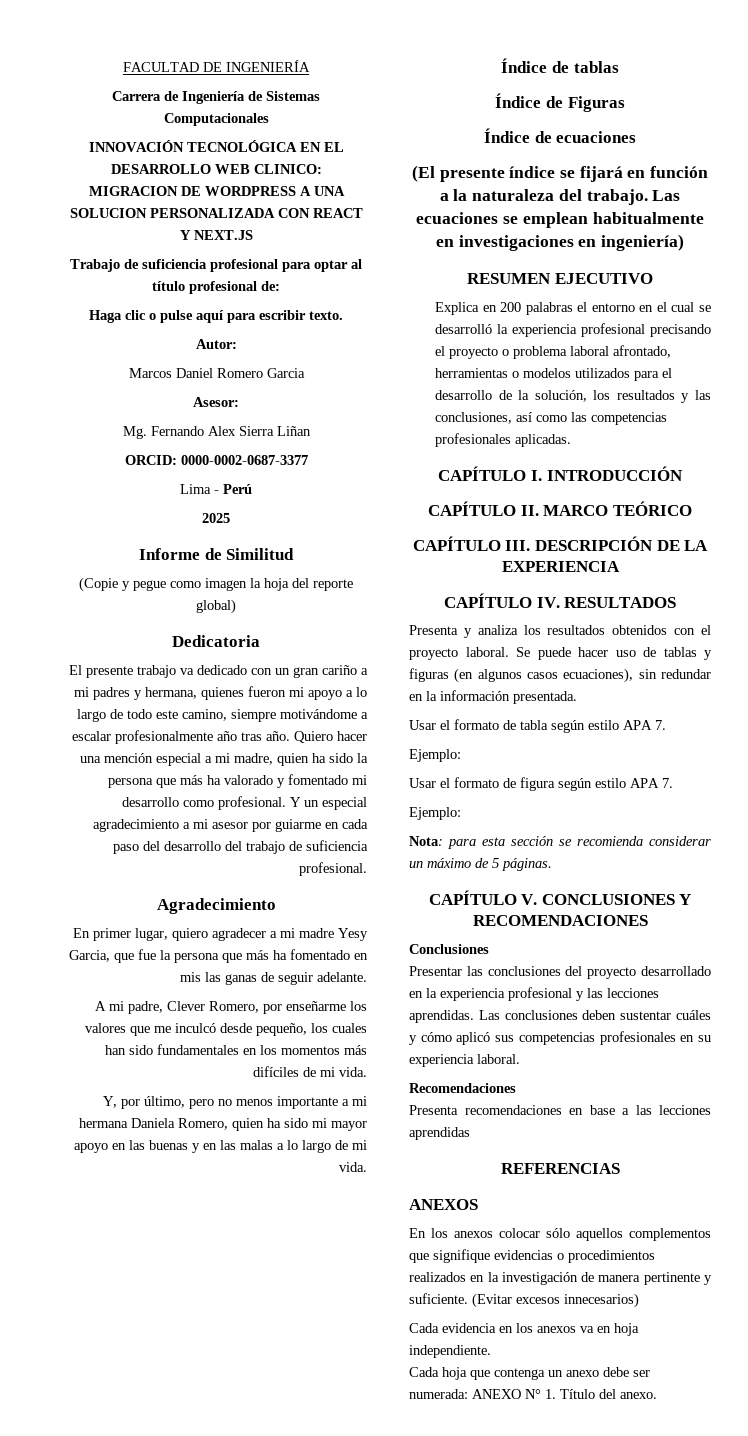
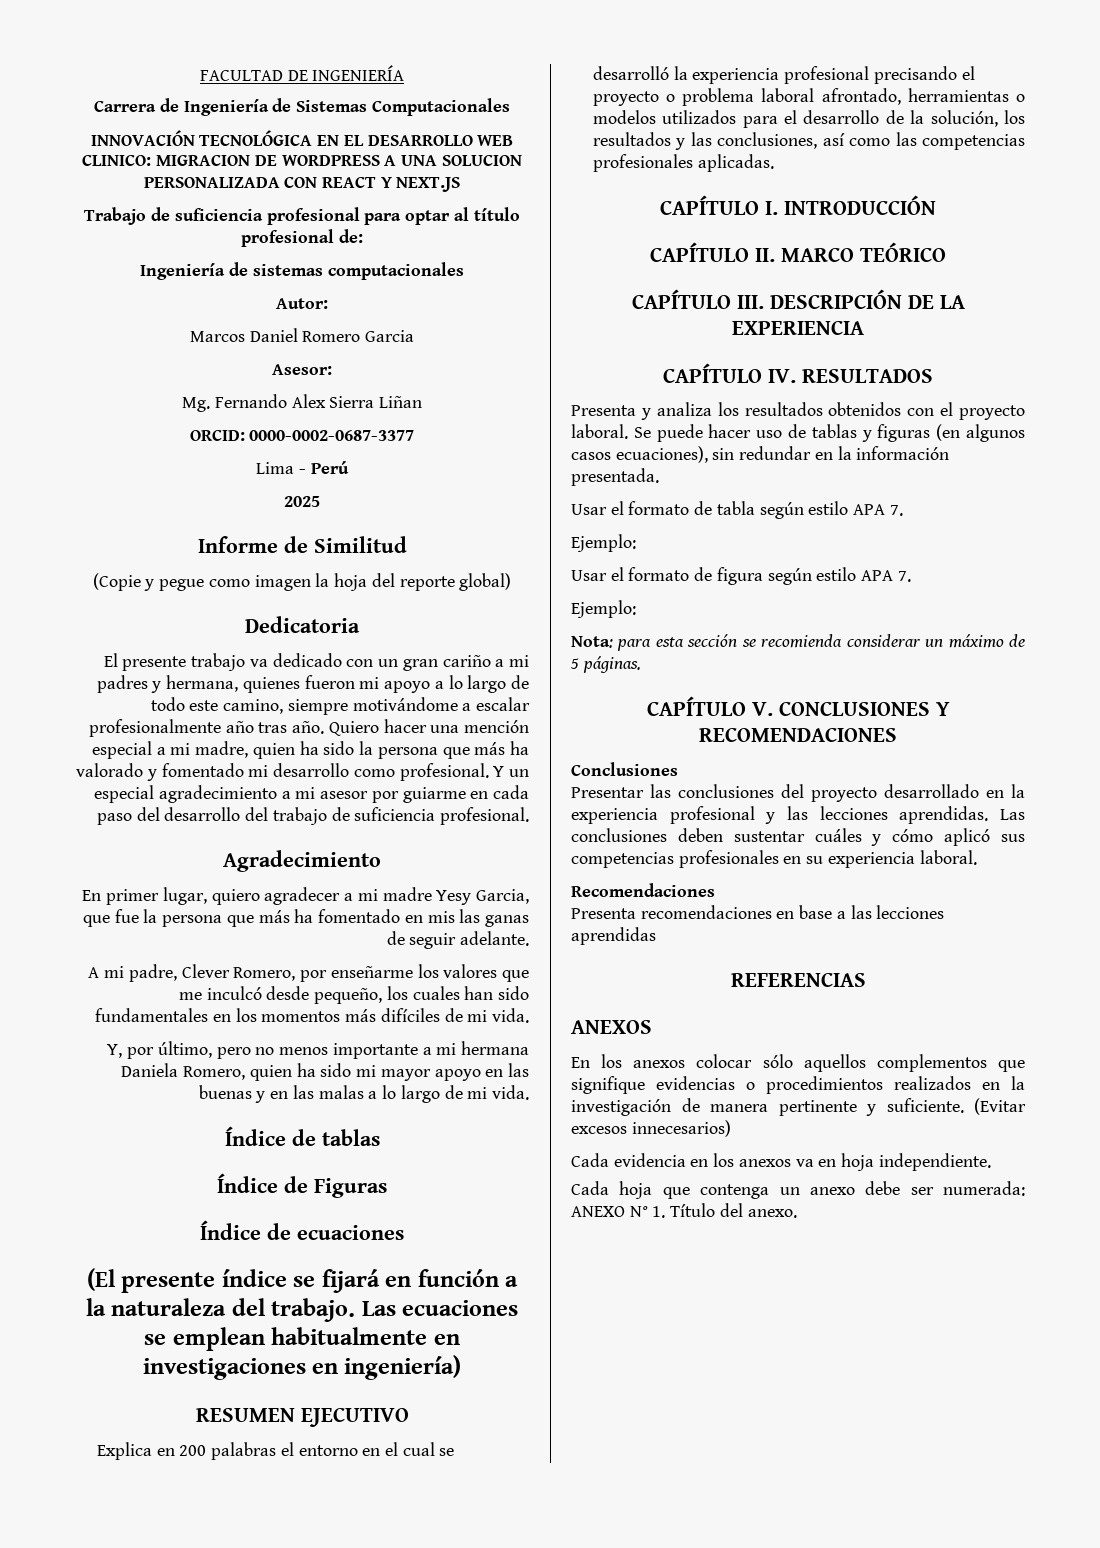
[89,310,343,323] Haga clic o pulse aquí para escribir texto. -> [140,262,464,280] Ingeniería de sistemas computacionales

